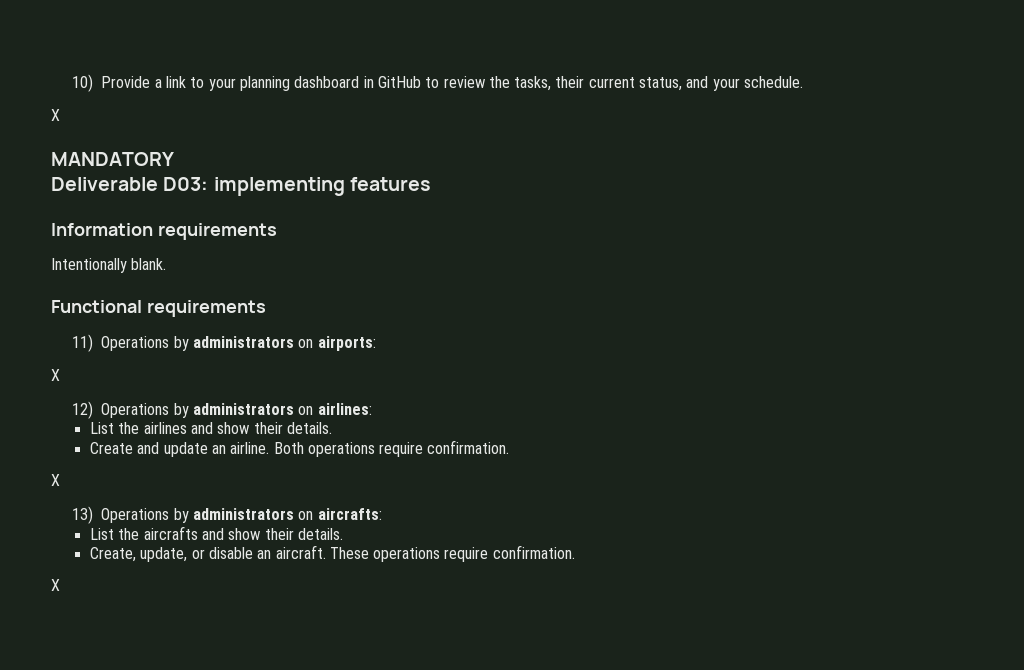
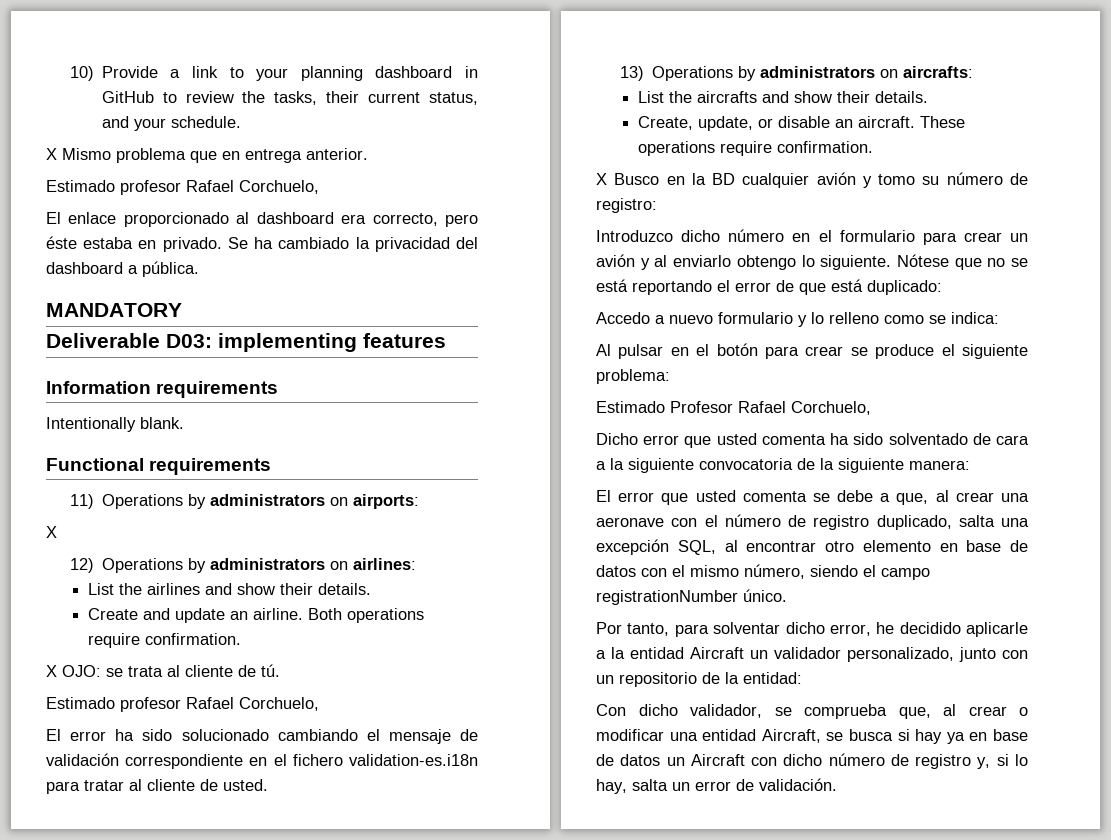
(60, 115) none -> [62,148,368,163] [46,180,319,195] [46,212,478,227] [46,236,479,252] [46,261,199,277] Mismo problema que en entrega anterior. // Estimado profesor Rafael Corchuelo, // El enlace proporcionado al dashboard era correcto, pero éste estaba en privado. Se ha cambiado la privacidad del dashboard a pública.
(60, 480) none -> [62,664,280,677] [46,697,319,712] [46,729,478,744] [46,753,478,769] [46,779,268,794] OJO: se trata al cliente de tú. // Estimado profesor Rafael Corchuelo, // El error ha sido solucionado cambiando el mensaje de validación correspondiente en el fichero validation-es.i18n para tratar al cliente de usted.
(60, 585) none -> [614,172,1028,188] [596,198,657,213] [596,229,1028,245] [596,254,1028,270] [596,279,942,295] [596,312,999,327] [596,343,1028,359] [596,369,670,384] [596,401,871,415] [596,433,1029,448] [596,458,970,473] [596,490,1029,505] [596,514,1029,530] [596,539,1028,555] [596,564,930,580] [596,589,787,605] [596,622,1028,637] [596,647,1028,662] [596,672,802,687] [596,704,1028,719] [596,729,1028,744] [596,753,1028,769] [596,778,837,794] Busco en la BD cualquier avión y tomo su número de registro: // Introduzco dicho número en el formulario para crear un avión y al enviarlo obtengo lo siguiente. Nótese que no se está reportando el error de que está duplicado: // Accedo a nuevo formulario y lo relleno como se indica: // Al pulsar en el botón para crear se produce el siguiente problema: // Estimado Profesor Rafael Corchuelo, // Dicho error que usted comenta ha sido solventado de cara a la siguiente convocatoria de la siguiente manera: // El error que usted comenta se debe a que, al crear una aeronave con el número de registro duplicado, salta una excepción SQL, al encontrar otro elemento en base de datos con el mismo número, siendo el campo registrationNumber único. // Por tanto, para solventar dicho error, he decidido aplicarle a la entidad Aircraft un validador personalizado, junto con un repositorio de la entidad: // Con dicho validador, se comprueba que, al crear o modificar una entidad Aircraft, se busca si hay ya en base de datos un Aircraft con dicho número de registro y, si lo hay, salta un error de validación.

